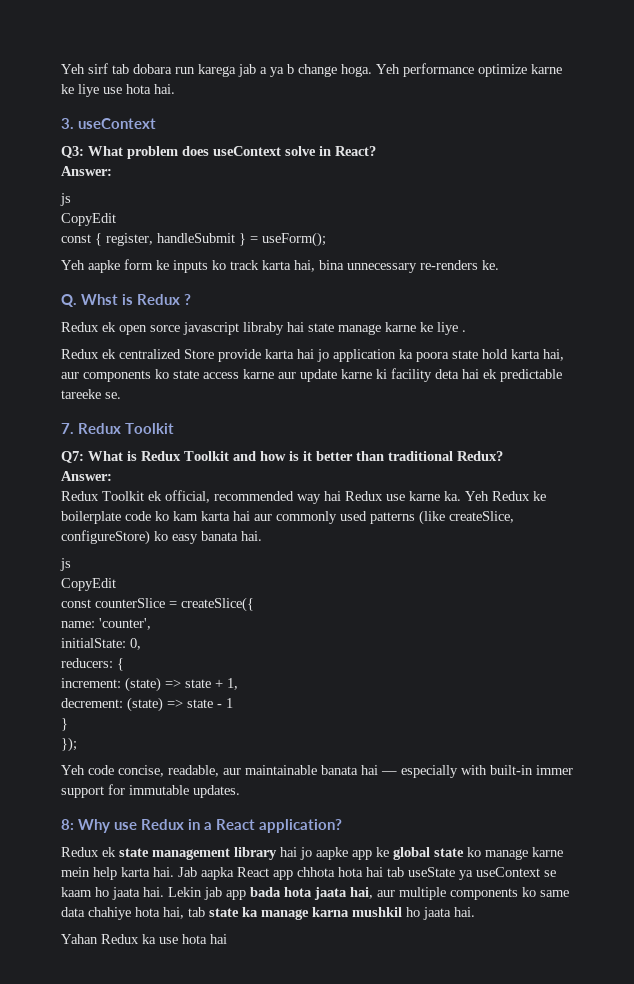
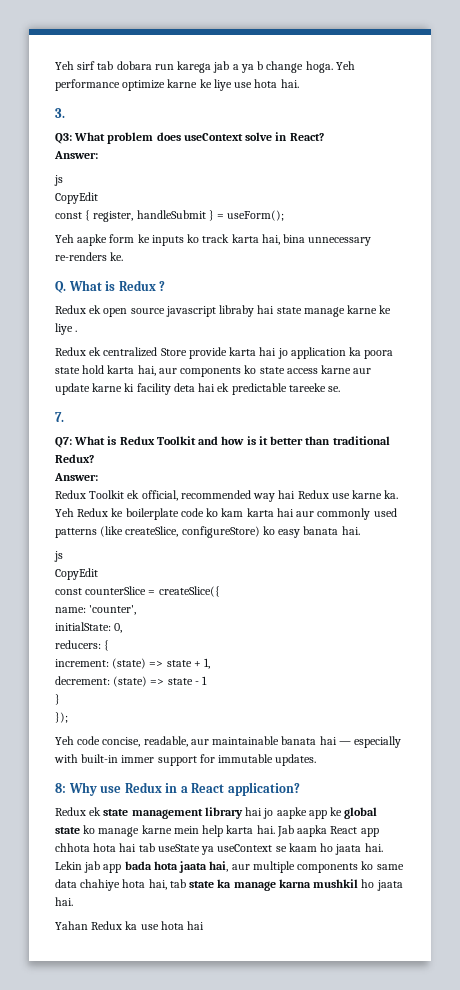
[78,118,156,129] useContext -> (65, 113) none
[81,294,118,305] Whst -> [68,280,102,291] What
[150,325,180,332] sorce -> [130,308,165,314] source
[78,423,174,434] Redux Toolkit -> (64, 417) none

